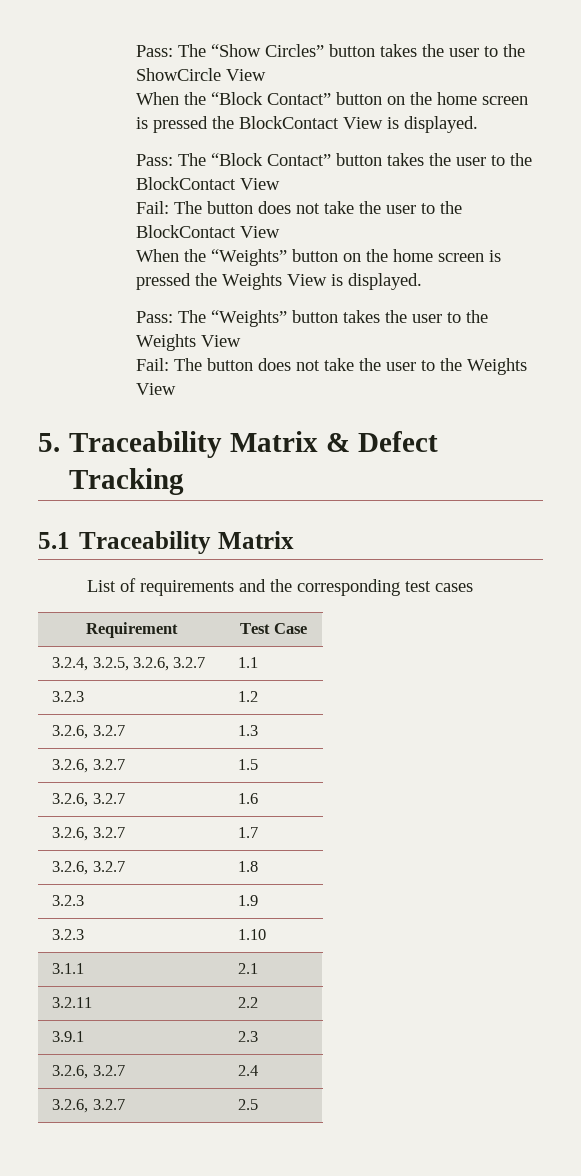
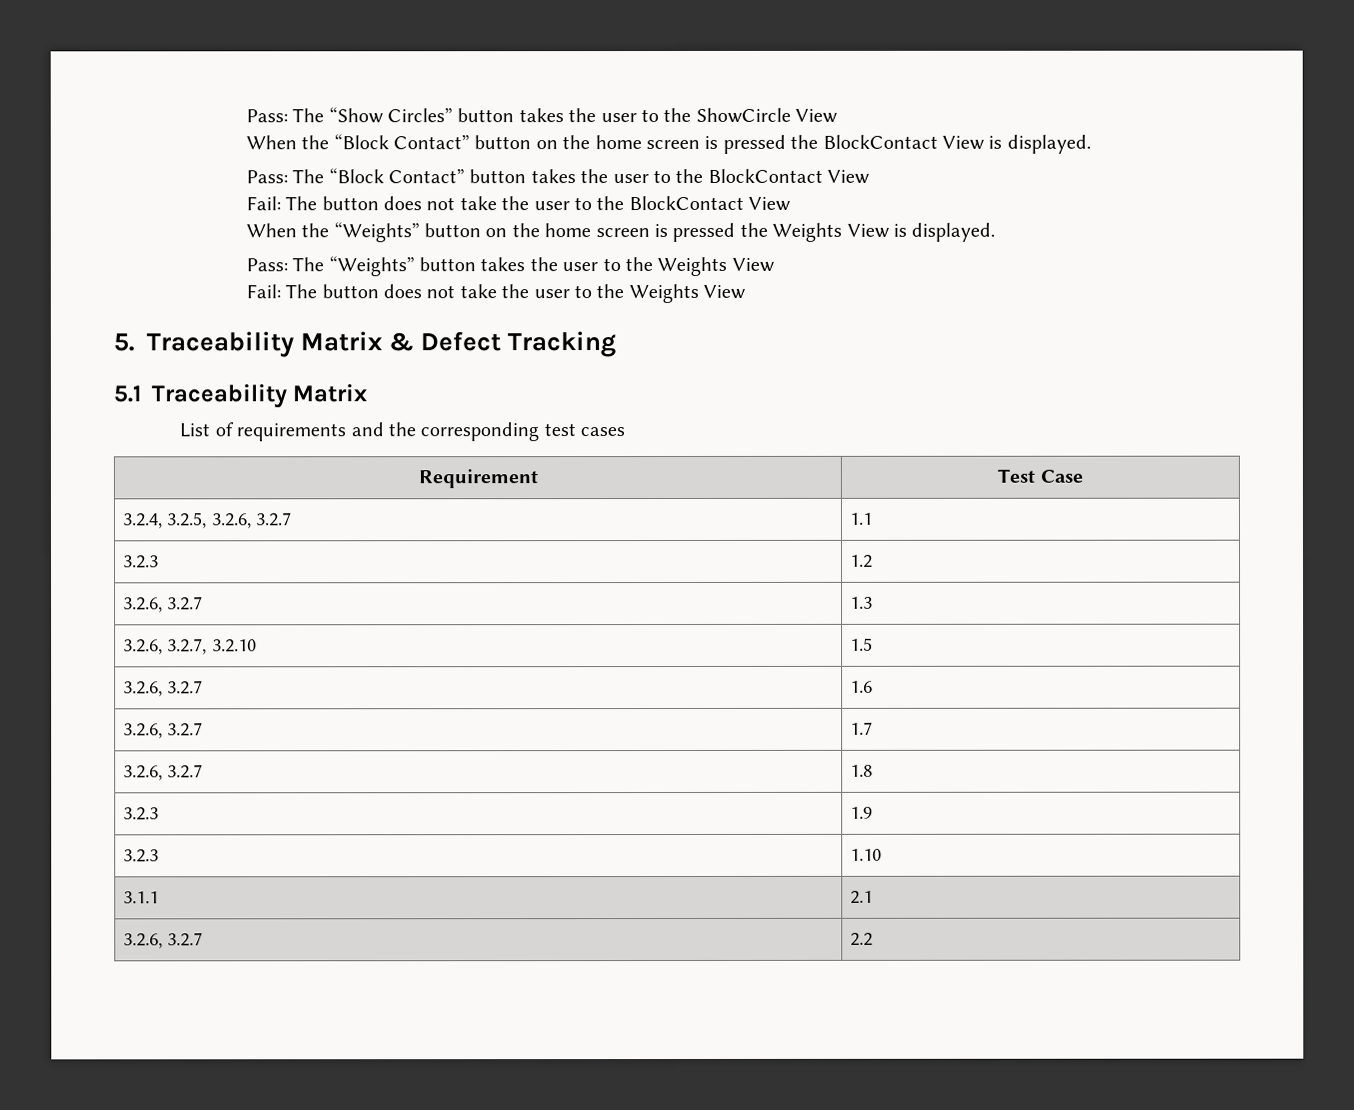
[92,759,125,770] 3.2.7 -> [167,638,257,655] 3.2.7, 3.2.10
[52,997,93,1008] [238,997,259,1008] [52,1031,85,1042] [238,1031,259,1042] [52,1065,125,1079] [238,1065,259,1076] [52,1099,125,1113] [238,1099,259,1110] 3.2.11 | 2.2 // 3.9.1 | 2.3 // 3.2.6, 3.2.7 | 2.4 // 3.2.6, 3.2.7 | 2.5 -> [122,932,204,949] [849,932,873,946] 3.2.6, 3.2.7 | 2.2

